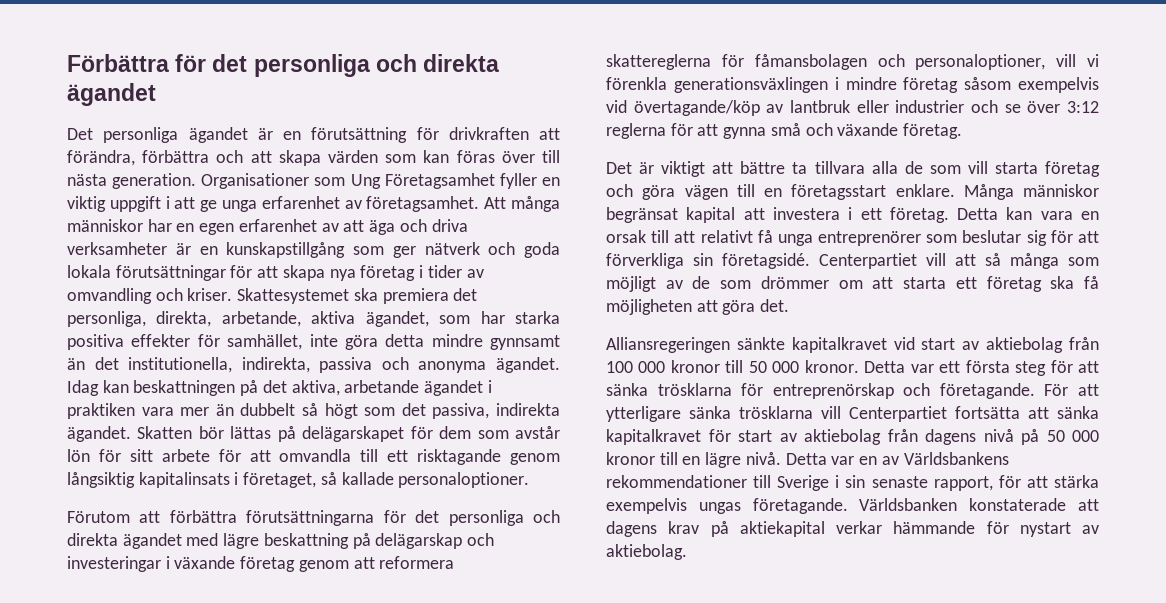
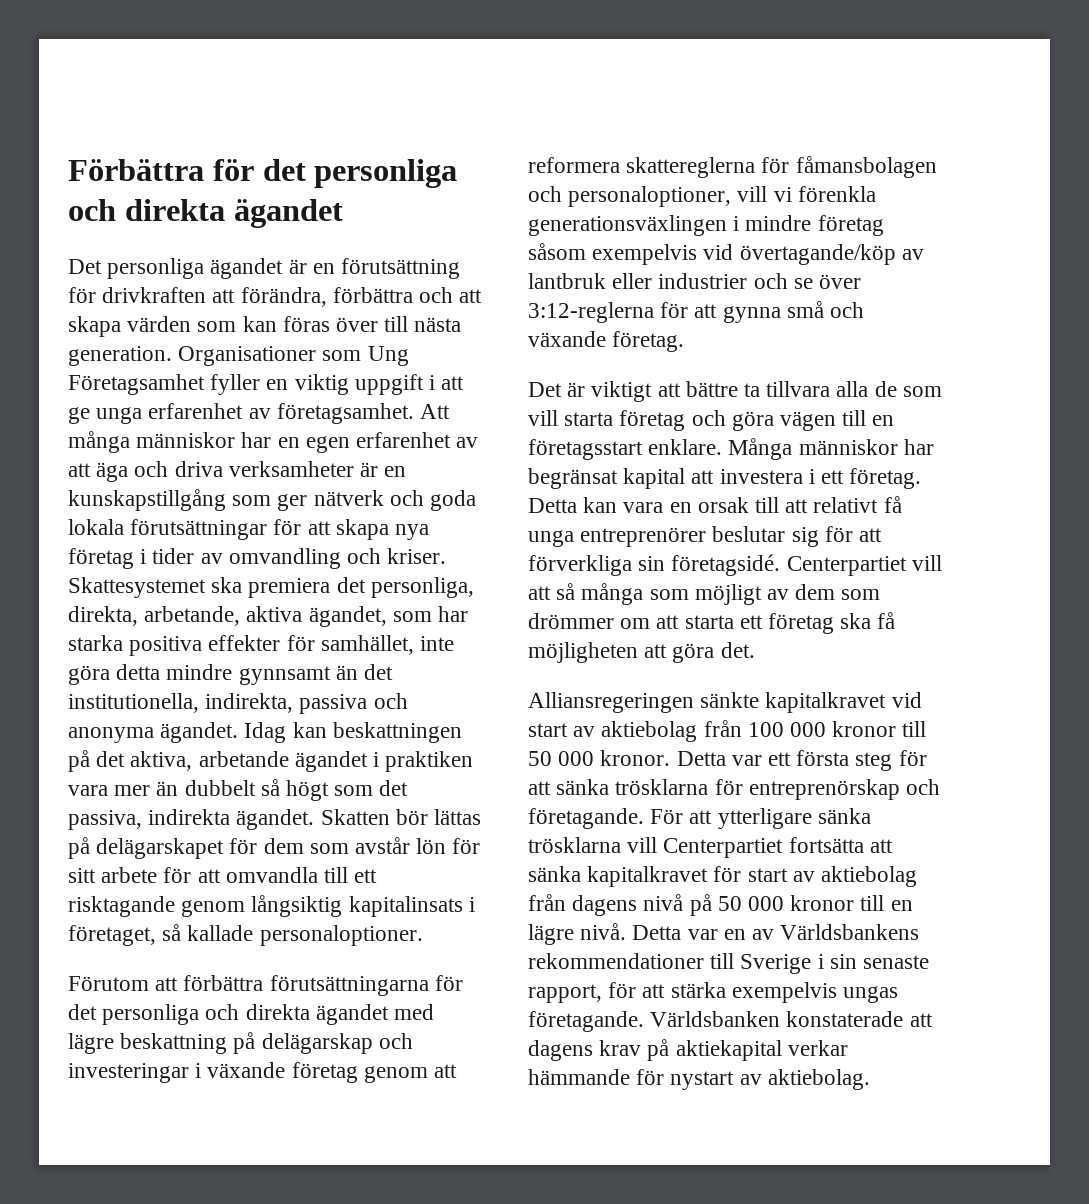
[1067,101,1099,113] [606,123,666,139] 3:12 reglerna -> [528,302,654,323] 3:12-reglerna
(1099, 190) none -> [903,439,934,455] har
[926,234,958,243] som -> (707, 537) none
[692,276,711,289] de -> [795,584,836,600] dem

